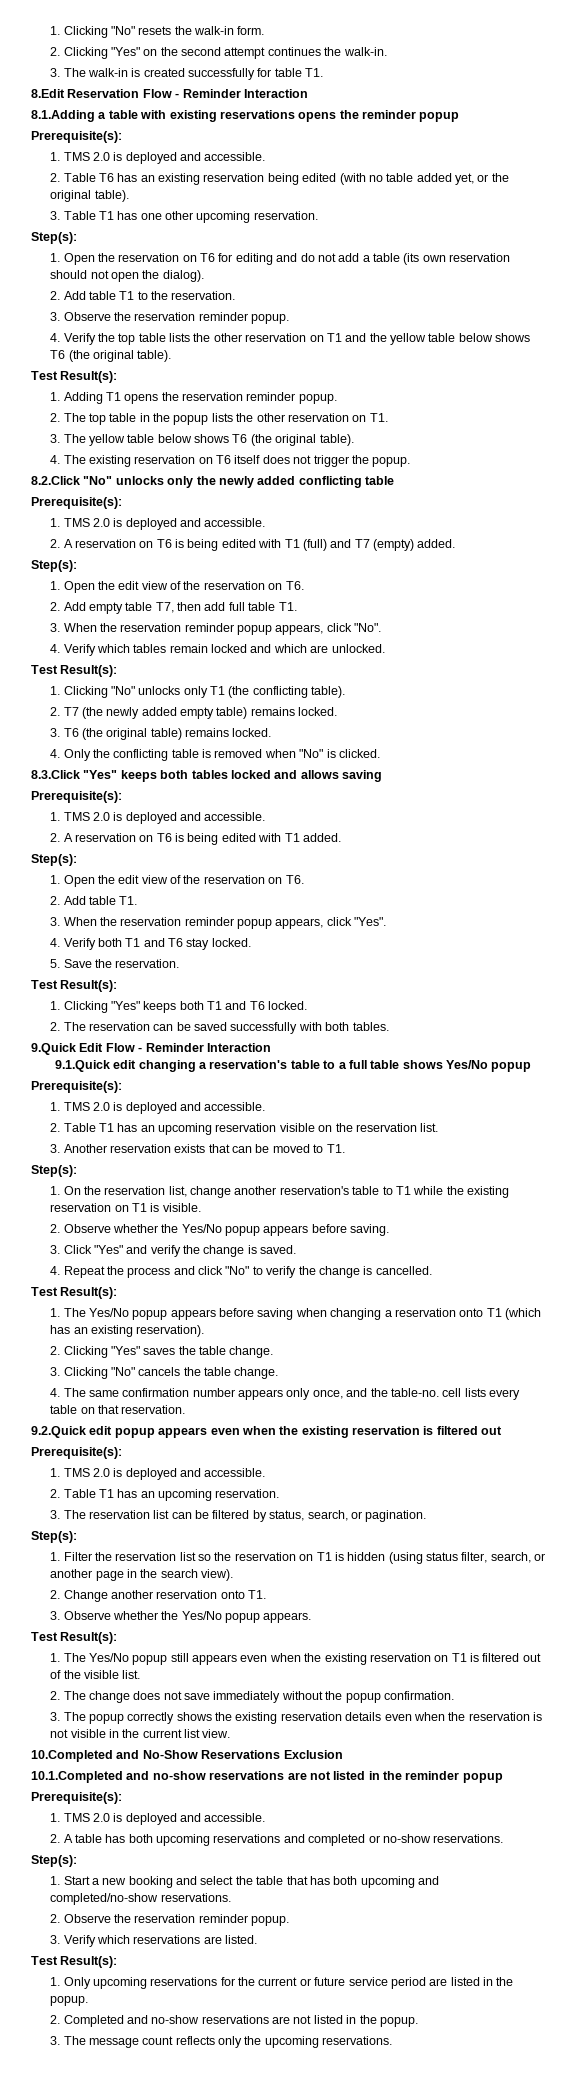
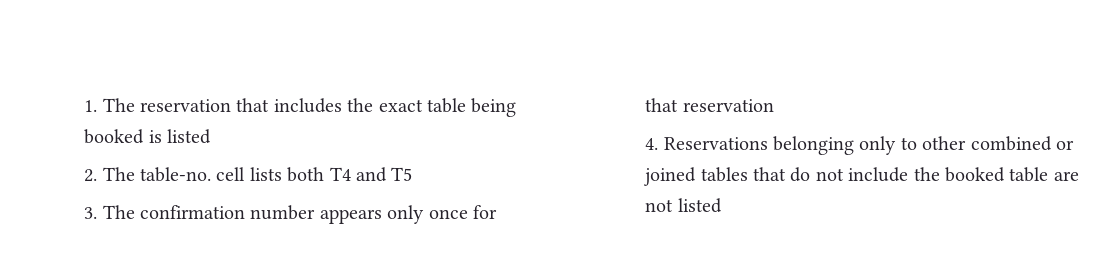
[50,26,265,38] [50,47,387,59] [50,68,324,80] [31,89,308,98] [31,110,460,122] [31,131,122,143] [50,152,266,164] [50,173,509,185] [50,190,129,202] [50,211,318,223] [31,232,77,244] [50,253,511,265] [50,270,204,282] [50,291,236,300] [50,312,290,324] [50,333,531,345] [50,350,172,362] [31,371,118,383] [50,392,337,404] [50,413,388,425] [50,434,354,446] [50,455,411,467] [31,476,394,488] [31,497,122,509] [50,518,266,530] [50,539,456,551] [31,560,77,572] [50,581,304,593] [50,602,297,614] [50,623,382,635] [50,644,385,656] [31,665,118,677] [50,686,346,698] [50,707,338,719] [50,728,272,740] [50,749,380,761] [31,770,382,782] [31,791,122,803] [50,812,266,824] [50,833,341,845] [31,854,77,866] [50,875,304,887] [50,896,138,905] [50,917,387,929] [50,938,251,950] [50,959,180,968] [31,980,118,992] [50,1001,308,1013] [50,1022,389,1034] [31,1043,271,1055] [54,1060,532,1072] [31,1081,122,1093] [50,1102,266,1114] [50,1123,439,1135] [50,1144,345,1153] [31,1165,77,1177] [50,1186,510,1198] [50,1203,201,1212] [50,1224,390,1236] [50,1245,297,1257] [50,1266,432,1278] [31,1287,118,1299] [50,1308,542,1320] [50,1325,205,1337] [50,1346,274,1358] [50,1367,279,1379] [50,1388,521,1400] [50,1405,186,1414] [31,1426,503,1438] [31,1447,122,1459] [50,1468,266,1480] [50,1489,280,1501] [50,1510,427,1522] [31,1531,77,1543] [50,1552,546,1564] [50,1569,234,1581] [50,1590,267,1602] [50,1611,312,1623] [31,1632,118,1644] [50,1653,541,1665] [50,1670,141,1679] [50,1691,454,1703] [50,1712,543,1724] [50,1729,231,1738] [31,1750,343,1762] [31,1771,503,1783] [31,1792,122,1804] [50,1813,266,1825] [50,1834,504,1846] [31,1855,77,1867] [50,1876,440,1888] [50,1893,231,1905] [50,1914,290,1926] [50,1935,258,1947] [31,1956,118,1968] [50,1977,514,1989] [50,1996,89,2006] [50,2015,418,2027] [50,2036,393,2048] 1. Clicking "No" resets the walk-in form. // 2. Clicking "Yes" on the second attempt continues the walk-in. // 3. The walk-in is created successfully for table T1. // 8.Edit Reservation Flow - Reminder Interaction // 8.1.Adding a table with existing reservations opens the reminder popup // Prerequisite(s): // 1. TMS 2.0 is deployed and accessible. // 2. Table T6 has an existing reservation being edited (with no table added yet, or the original table). // 3. Table T1 has one other upcoming reservation. // Step(s): // 1. Open the reservation on T6 for editing and do not add a table (its own reservation should not open the dialog). // 2. Add table T1 to the reservation. // 3. Observe the reservation reminder popup. // 4. Verify the top table lists the other reservation on T1 and the yellow table below shows T6 (the original table). // Test Result(s): // 1. Adding T1 opens the reservation reminder popup. // 2. The top table in the popup lists the other reservation on T1. // 3. The yellow table below shows T6 (the original table). // 4. The existing reservation on T6 itself does not trigger the popup. // 8.2.Click "No" unlocks only the newly added conflicting table // Prerequisite(s): // 1. TMS 2.0 is deployed and accessible. // 2. A reservation on T6 is being edited with T1 (full) and T7 (empty) added. // Step(s): // 1. Open the edit view of the reservation on T6. // 2. Add empty table T7, then add full table T1. // 3. When the reservation reminder popup appears, click "No". // 4. Verify which tables remain locked and which are unlocked. // Test Result(s): // 1. Clicking "No" unlocks only T1 (the conflicting table). // 2. T7 (the newly added empty table) remains locked. // 3. T6 (the original table) remains locked. // 4. Only the conflicting table is removed when "No" is clicked. // 8.3.Click "Yes" keeps both tables locked and allows saving // Prerequisite(s): // 1. TMS 2.0 is deployed and accessible. // 2. A reservation on T6 is being edited with T1 added. // Step(s): // 1. Open the edit view of the reservation on T6. // 2. Add table T1. // 3. When the reservation reminder popup appears, click "Yes". // 4. Verify both T1 and T6 stay locked. // 5. Save the reservation. // Test Result(s): // 1. Clicking "Yes" keeps both T1 and T6 locked. // 2. The reservation can be saved successfully with both tables. // 9.Quick Edit Flow - Reminder Interaction // 9.1.Quick edit changing a reservation's table to a full table shows Yes/No popup // Prerequisite(s): // 1. TMS 2.0 is deployed and accessible. // 2. Table T1 has an upcoming reservation visible on the reservation list. // 3. Another reservation exists that can be moved to T1. // Step(s): // 1. On the reservation list, change another reservation's table to T1 while the existing reservation on T1 is visible. // 2. Observe whether the Yes/No popup appears before saving. // 3. Click "Yes" and verify the change is saved. // 4. Repeat the process and click "No" to verify the change is cancelled. // Test Result(s): // 1. The Yes/No popup appears before saving when changing a reservation onto T1 (which has an existing reservation). // 2. Clicking "Yes" saves the table change. // 3. Clicking "No" cancels the table change. // 4. The same confirmation number appears only once, and the table-no. cell lists every table on that reservation. // 9.2.Quick edit popup appears even when the existing reservation is filtered out // Prerequisite(s): // 1. TMS 2.0 is deployed and accessible. // 2. Table T1 has an upcoming reservation. // 3. The reservation list can be filtered by status, search, or pagination. // Step(s): // 1. Filter the reservation list so the reservation on T1 is hidden (using status filter, search, or another page in the search view). // 2. Change another reservation onto T1. // 3. Observe whether the Yes/No popup appears. // Test Result(s): // 1. The Yes/No popup still appears even when the existing reservation on T1 is filtered out of the visible list. // 2. The change does not save immediately without the popup confirmation. // 3. The popup correctly shows the existing reservation details even when the reservation is not visible in the current list view. // 10.Completed and No-Show Reservations Exclusion // 10.1.Completed and no-show reservations are not listed in the reminder popup // Prerequisite(s): // 1. TMS 2.0 is deployed and accessible. // 2. A table has both upcoming reservations and completed or no-show reservations. // Step(s): // 1. Start a new booking and select the table that has both upcoming and completed/no-show reservations. // 2. Observe the reservation reminder popup. // 3. Verify which reservations are listed. // Test Result(s): // 1. Only upcoming reservations for the current or future service period are listed in the popup. // 2. Completed and no-show reservations are not listed in the popup. // 3. The message count reflects only the upcoming reservations. -> [84,98,517,117] [84,129,211,144] [84,167,413,182] [84,205,497,224] [645,98,774,112] [645,136,1074,155] [644,167,1079,186] [645,198,722,213] 1. The reservation that includes the exact table being booked is listed // 2. The table-no. cell lists both T4 and T5 // 3. The confirmation number appears only once for that reservation // 4. Reservations belonging only to other combined or joined tables that do not include the booked table are not listed

